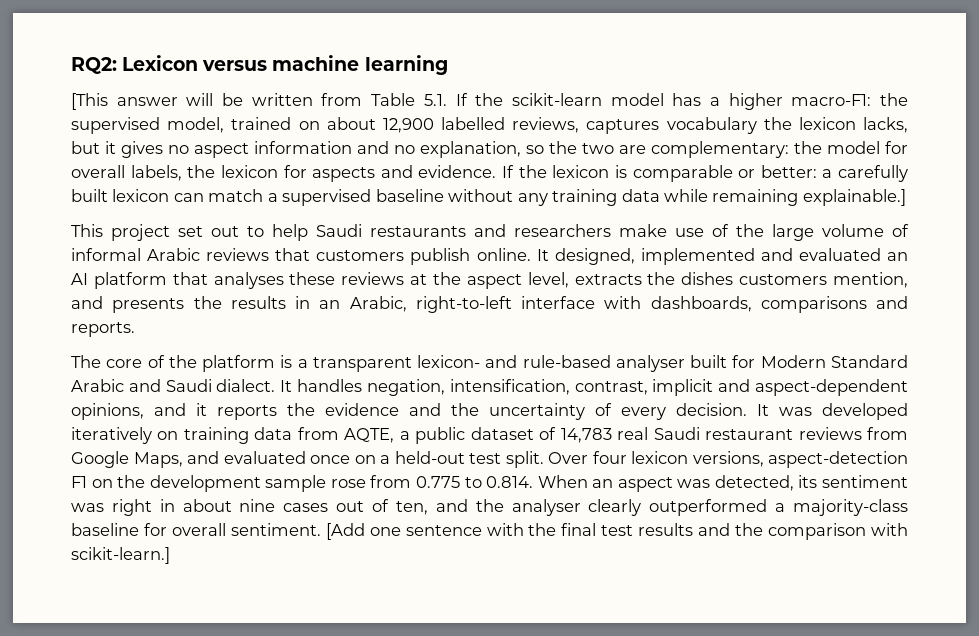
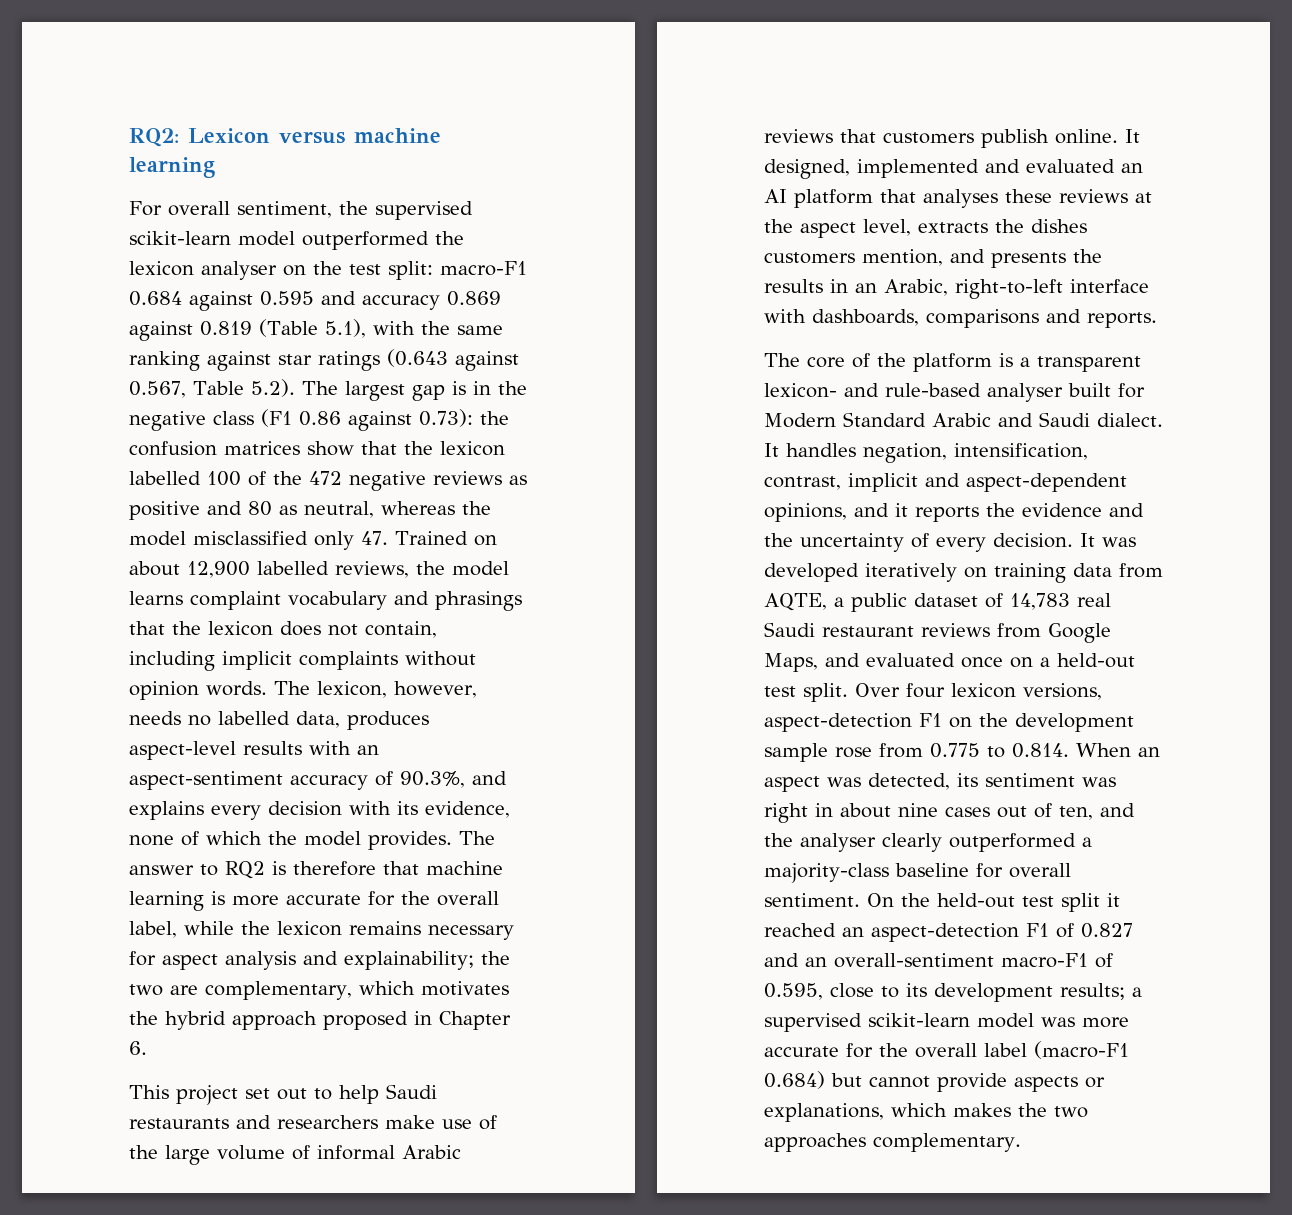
[71,93,908,110] [71,117,292,134] [This answer will be written from Table 5.1. If the scikit-learn model has a higher macro-F1: the supervised model, trained -> [129,201,473,220] [129,231,464,250] [129,261,527,280] [129,291,501,311] [129,319,503,341] [129,349,519,371] [129,379,527,401] [129,409,509,431] [129,441,505,456] [129,471,527,491] [129,501,491,520] [129,531,468,550] For overall sentiment, the supervised scikit-learn model outperformed the lexicon analyser on the test split: macro-F1 0.684 against 0.595 and accuracy 0.869 against 0.819 (Table 5.1), with the same ranking against star ratings (0.643 against 0.567, Table 5.2). The largest gap is in the negative class (F1 0.86 against 0.73): the confusion matrices show that the lexicon labelled 100 of the 472 negative reviews as positive and 80 as neutral, whereas the model misclassified only 47. Trained
[586,117,908,134] [71,141,908,158] [71,165,908,182] [71,189,906,206] captures vocabulary the lexicon lacks, but it gives no aspect information and no explanation, so the two are complementary: the model for overall labels, the lexicon for aspects and evidence. If the lexicon is comparable or better: a carefully built lexicon can match a supervised baseline without any training data while remaining explainable.] -> [416,561,509,576] [129,591,522,611] [129,621,437,638] [129,651,476,671] [129,681,477,700] [129,711,429,730] [129,741,379,760] [129,771,507,790] [129,801,510,820] [129,831,495,850] [129,861,503,879] [129,891,499,911] [129,921,514,940] [129,951,510,970] [129,981,509,1000] [129,1011,511,1030] [129,1041,147,1055] the model learns complaint vocabulary and phrasings that the lexicon does not contain, including implicit complaints without opinion words. The lexicon, however, needs no labelled data, produces aspect-level results with an aspect-sentiment accuracy of 90.3%, and explains every decision with its evidence, none of which the model provides. The answer to RQ2 is therefore that machine learning is more accurate for the overall label, while the lexicon remains necessary for aspect analysis and explainability; the two are complementary, which motivates the hybrid approach proposed in Chapter 6.
[325,523,909,540] [71,547,170,564] [Add one sentence with the final test results and the comparison with scikit-learn.] -> [867,893,1120,912] [764,923,1133,942] [764,953,1113,968] [764,983,1142,1002] [764,1013,1129,1032] [764,1041,1129,1059] [764,1071,1105,1092] [764,1103,1088,1122] [764,1133,1021,1152] On the held-out test split it reached an aspect-detection F1 of 0.827 and an overall-sentiment macro-F1 of 0.595, close to its development results; a supervised scikit-learn model was more accurate for the overall label (macro-F1 0.684) but cannot provide aspects or explanations, which makes the two approaches complementary.

